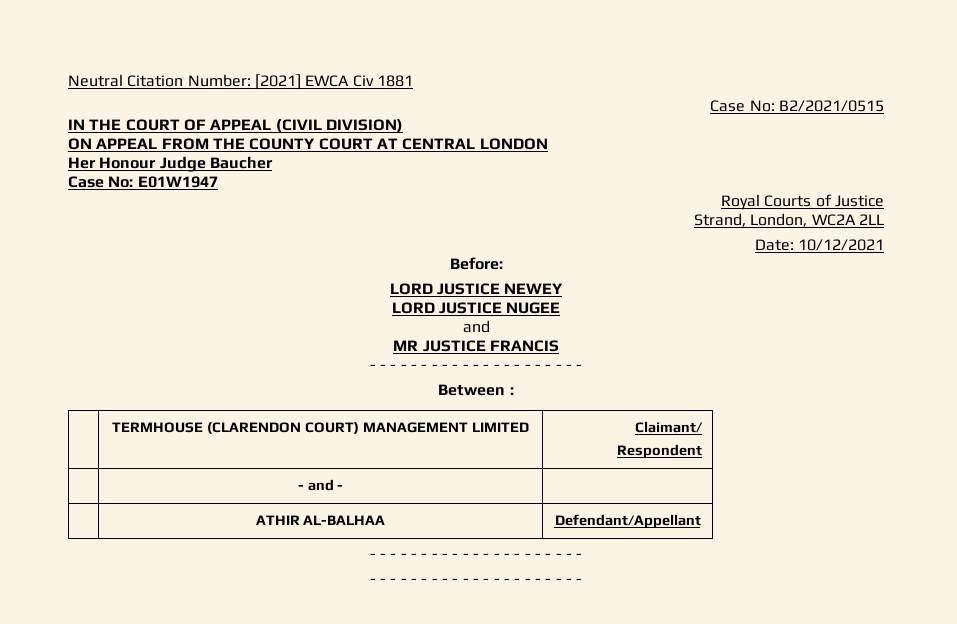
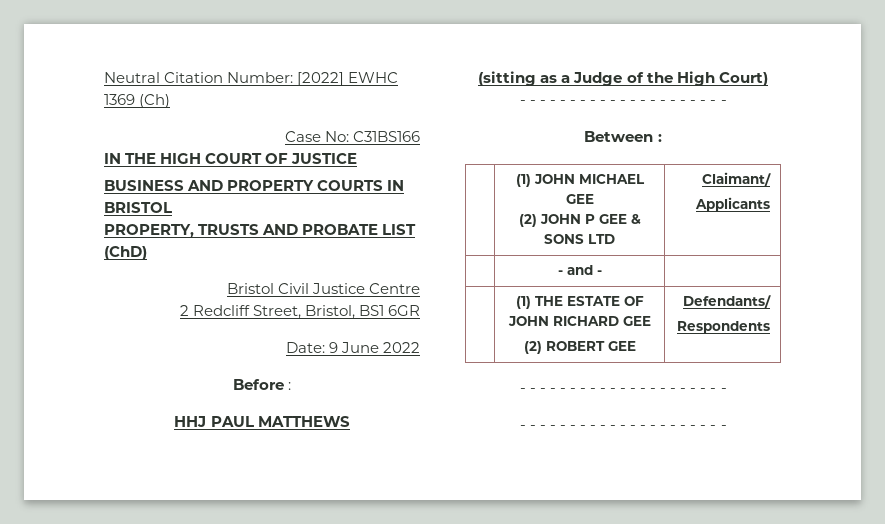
[254,74,413,90] [710,100,885,112] [2021] EWCA Civ 1881 // Case No: B2/2021/0515 -> [297,72,399,86] [104,94,171,108] [284,131,420,142] [2022] EWHC 1369 (Ch) // Case No: C31BS166
(122, 124) none -> [160,153,202,164] HIGH
[210,119,403,133] [68,138,548,150] [68,156,273,172] [68,176,218,188] [721,194,885,210] [694,213,885,227] [754,239,885,251] [449,257,503,270] [389,283,564,295] [391,302,561,314] [462,320,490,333] [393,340,559,352] APPEAL (CIVIL DIVISION) // ON APPEAL FROM THE COUNTY COURT AT CENTRAL LONDON // Her Honour Judge Baucher // Case No: E01W1947 // Royal Courts of Justice // Strand, London, WC2A 2LL // Date: 10/12/2021 // Before: // LORD JUSTICE NEWEY // LORD JUSTICE NUGEE // and // MR JUSTICE FRANCIS -> [291,153,358,164] [104,180,405,191] [104,202,172,213] [104,224,417,238] [104,246,147,260] [226,283,421,294] [179,305,421,319] [285,342,421,353] [232,379,292,390] [174,416,350,427] [478,71,768,86] JUSTICE // BUSINESS AND PROPERTY COURTS IN BRISTOL // PROPERTY, TRUSTS AND PROBATE LIST (ChD) // Bristol Civil Justice Centre // 2 Redcliff Street, Bristol, BS1 6GR // Date: 9 June 2022 // Before : // HHJ PAUL MATTHEWS // (sitting as a Judge of the High Court)
[112,422,529,434] TERMHOUSE (CLARENDON COURT) MANAGEMENT LIMITED -> [515,174,645,187] [565,194,594,204] [518,214,641,227] [544,234,615,244] (1) JOHN MICHAEL GEE // (2) JOHN P GEE & SONS LTD
[616,444,702,459] Respondent -> [695,197,771,212] Applicants
[255,515,386,525] [554,514,701,529] ATHIR AL-BALHAA | Defendant/Appellant -> [515,296,644,309] [507,316,651,326] [523,341,636,354] [683,295,772,308] [677,321,771,334] (1) THE ESTATE OF JOHN RICHARD GEE // (2) ROBERT GEE | Defendants/ // Respondents

